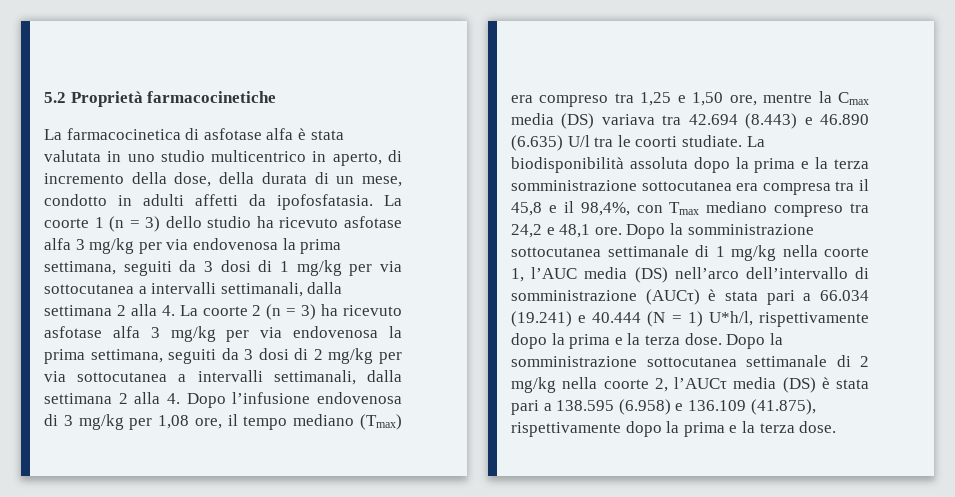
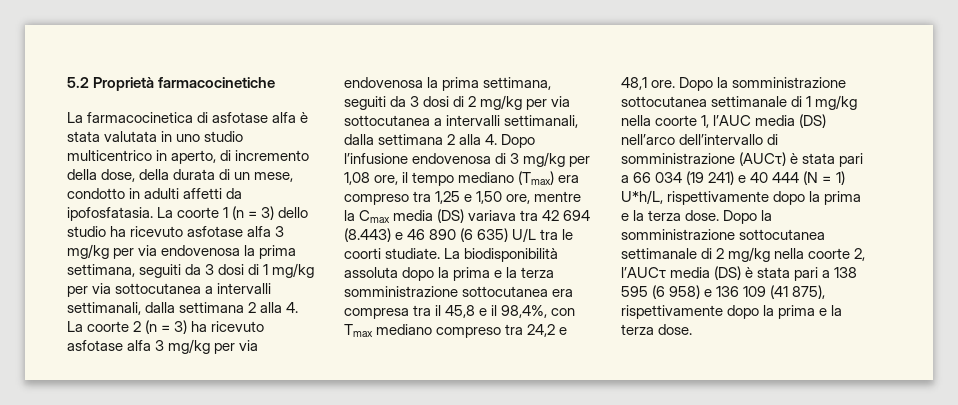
[688,113,869,129] [511,135,590,151] 42.694 (8.443) e 46.890 (6.635) U/l -> [542,210,591,221] [344,228,537,242] 42 694 (8.443) e 46 890 (6 635) U/L
[820,290,869,301] [511,311,642,327] 66.034 (19.241) e 40.444 -> [633,171,800,185] 66 034 (19 241) e 40 444
[708,311,753,326] U*h/l, -> [621,190,663,204] U*h/L,
[556,399,816,415] 138.595 (6.958) e 136.109 (41.875), -> [834,267,858,278] [621,285,826,299] 138 595 (6 958) e 136 109 (41 875),

